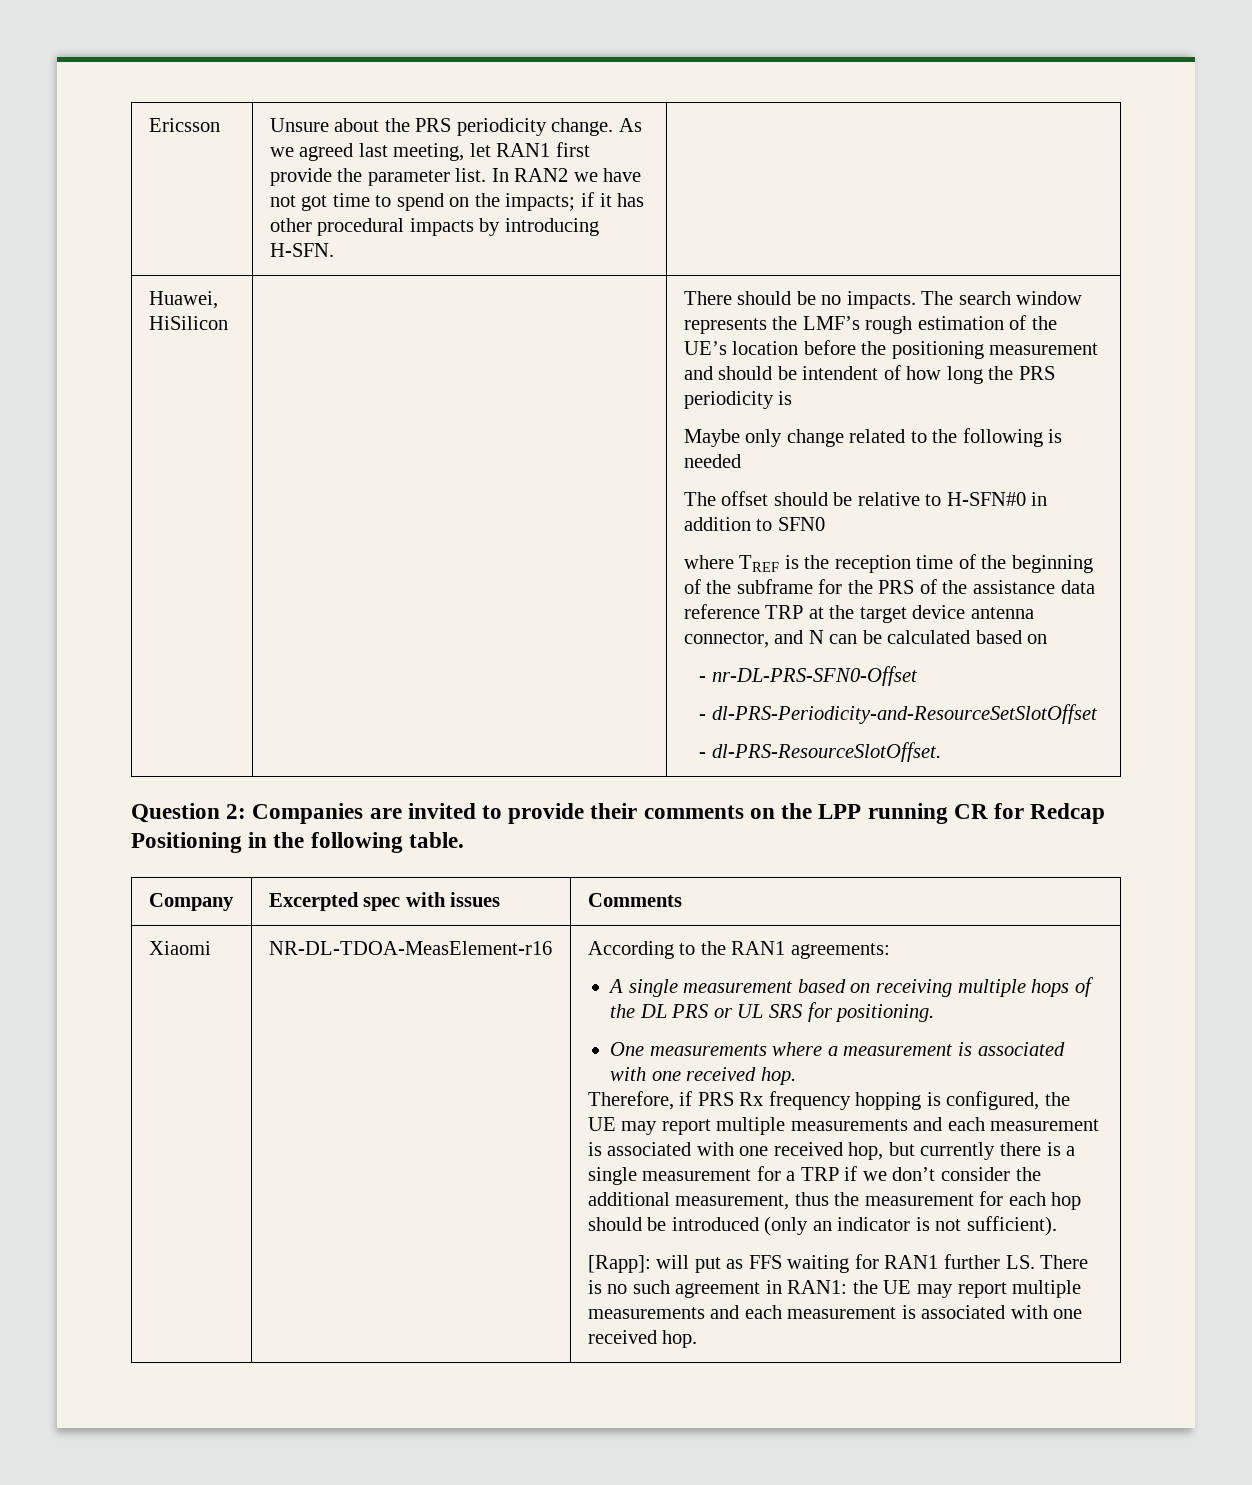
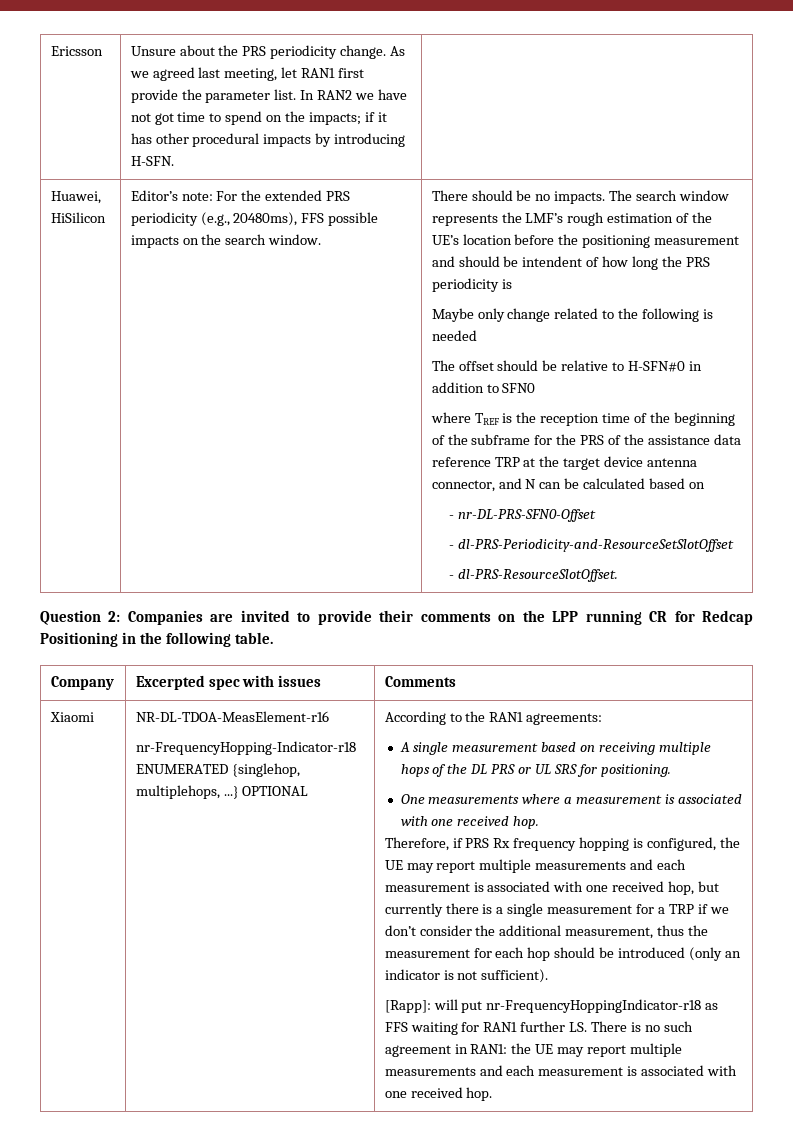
(228, 323) none -> [130,190,351,201] [130,212,379,226] [130,234,322,248] Editor’s note: For the extended PRS periodicity (e.g., 20480ms), FFS possible impacts on the search window.
(552, 948) none -> [135,741,356,755] [135,763,300,777] [135,785,309,799] // nr-FrequencyHopping-Indicator-r18 ENUMERATED {singlehop, multiplehops, ...} OPTIONAL
(721, 1265) none -> [486,999,702,1013] nr-FrequencyHoppingIndicator-r18

